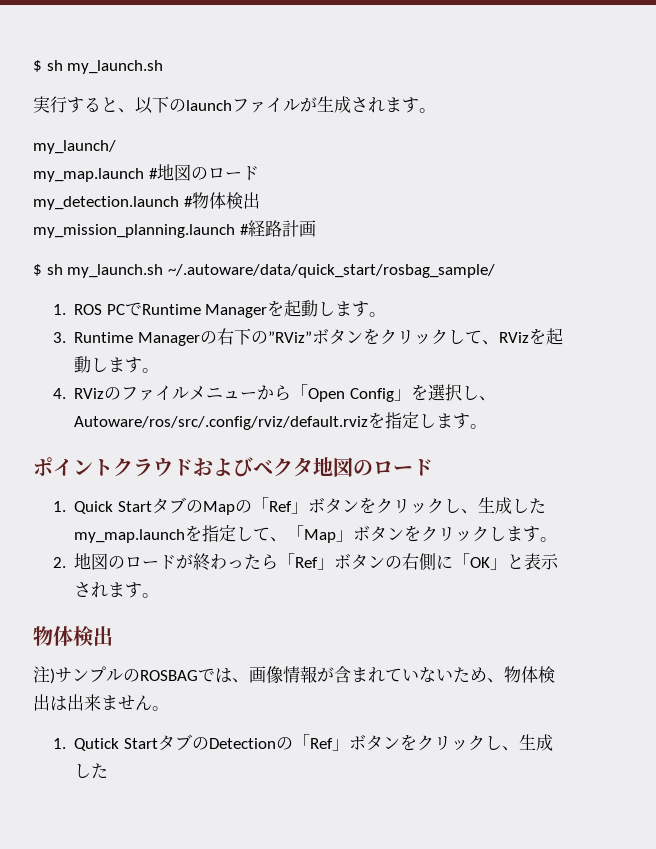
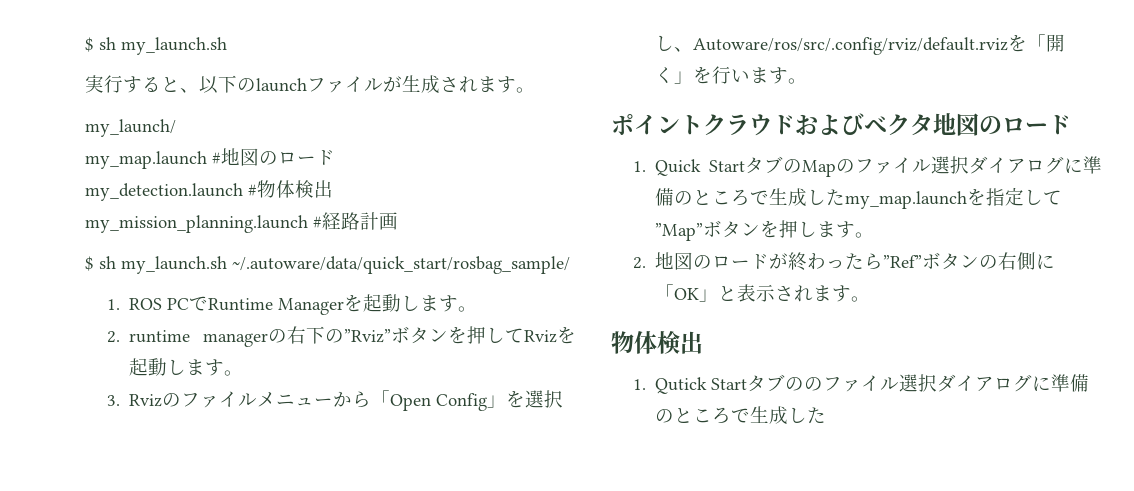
[52,332,200,346] 3. Runtime Manager -> [106,330,268,347] 2. runtime manager
[267,328,563,345] [74,356,160,373] [52,388,105,399] ”RViz”ボタンをクリックして、RVizを起動します。 // 4. RViz -> [344,326,576,344] [129,358,244,376] [106,394,163,407] ”Rviz”ボタンを押してRvizを起動します。 // 3. Rviz
[385,412,437,429] 指定し -> [1027,34,1066,52] [655,66,751,84] 「開く」を行い
[251,497,478,514] 「Ref」ボタンをクリックし、 -> [855,156,1102,174] [655,188,770,206] ファイル選択ダイアログに準備のところで
[270,525,490,543] 、「Map」ボタンをクリック -> [655,220,799,241] ”Map”ボタンを押
[278,553,335,570] 「Ref」 -> [883,255,923,268] ”Ref”
[33,666,555,684] [33,694,169,711] // 注)サンプルのROSBAGでは、画像情報が含まれていないため、物体検出は出来ません。 -> (703, 342) none
[208,734,519,751] Detectionの「Ref」ボタンをクリックし、 -> [804,374,1090,392] [655,407,751,424] のファイル選択ダイアログに準備のところで

